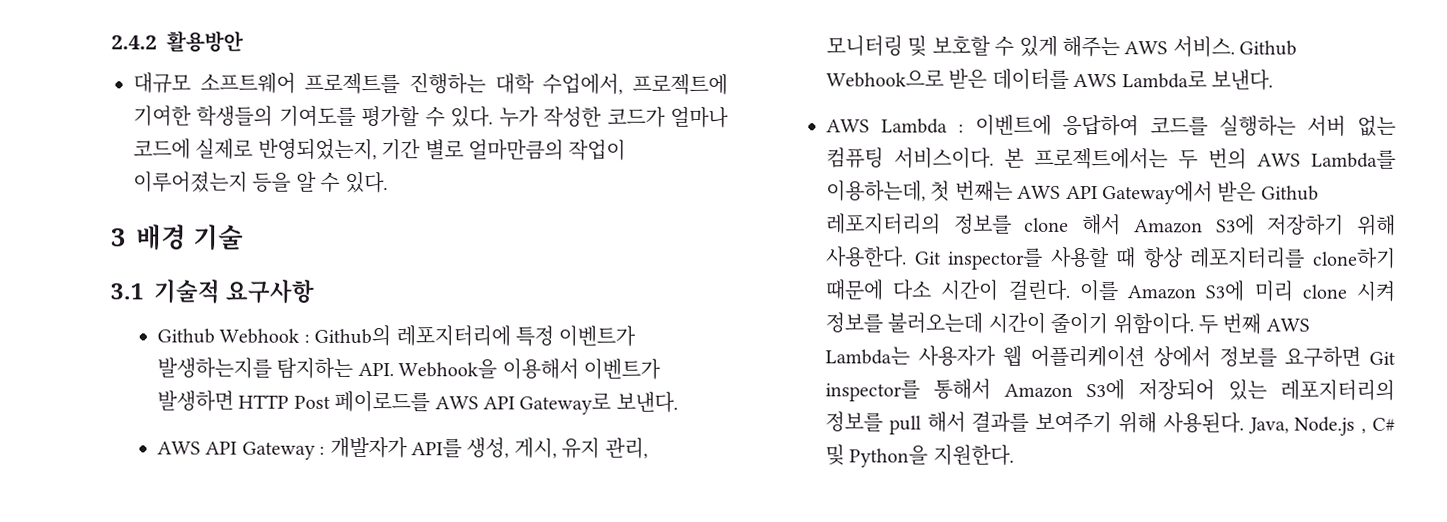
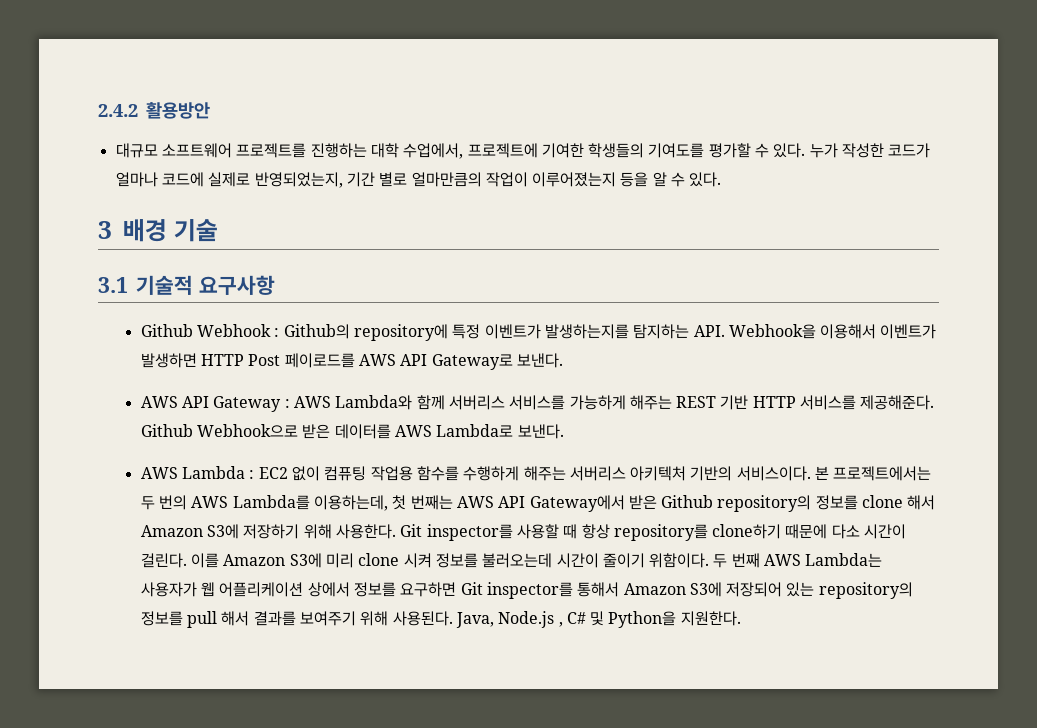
[395,325,511,347] 레포지터리에 -> [353,324,448,341] repository에
[329,436,648,459] [825,35,1235,58] 개발자가 API를 생성, 게시, 유지 관리, 모니터링 및 보호할 수 있게 해주는 AWS 서비스. -> [293,395,935,410] AWS Lambda와 함께 서버리스 서비스를 가능하게 해주는 REST 기반 HTTP 서비스를 제공해준다.
[974,114,1396,137] [825,147,884,169] 이벤트에 응답하여 코드를 실행하는 서버 없는 컴퓨팅 -> [258,466,733,481] EC2 없이 컴퓨팅 작업용 함수를 수행하게 해주는 서버리스 아키텍처 기반의
[825,213,941,235] 레포지터리의 -> [717,495,812,512] repository의
[1189,247,1306,269] 레포지터리를 -> [613,524,708,541] repository를
[1280,379,1395,401] 레포지터리의 -> [818,582,913,599] repository의

